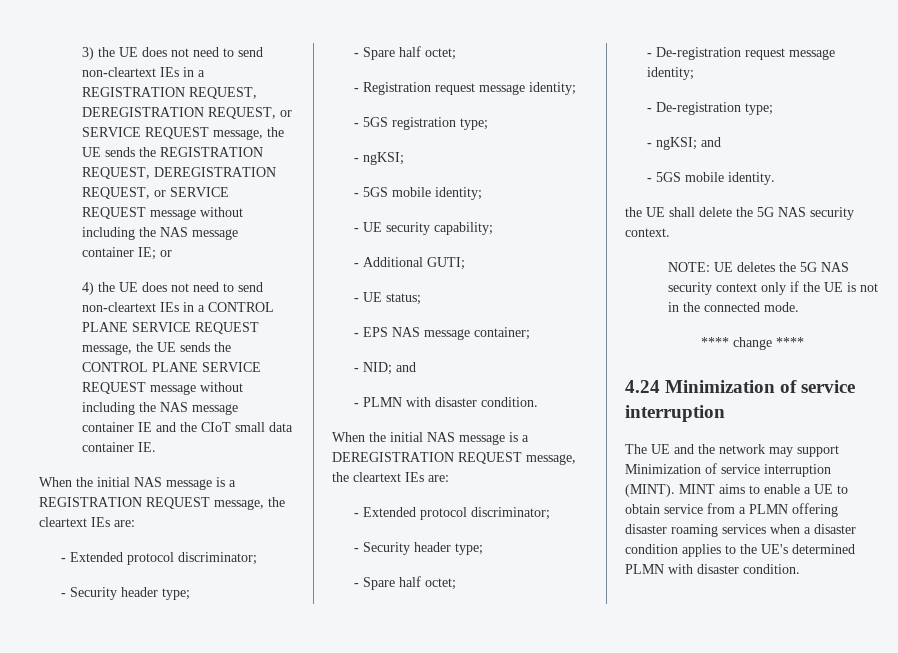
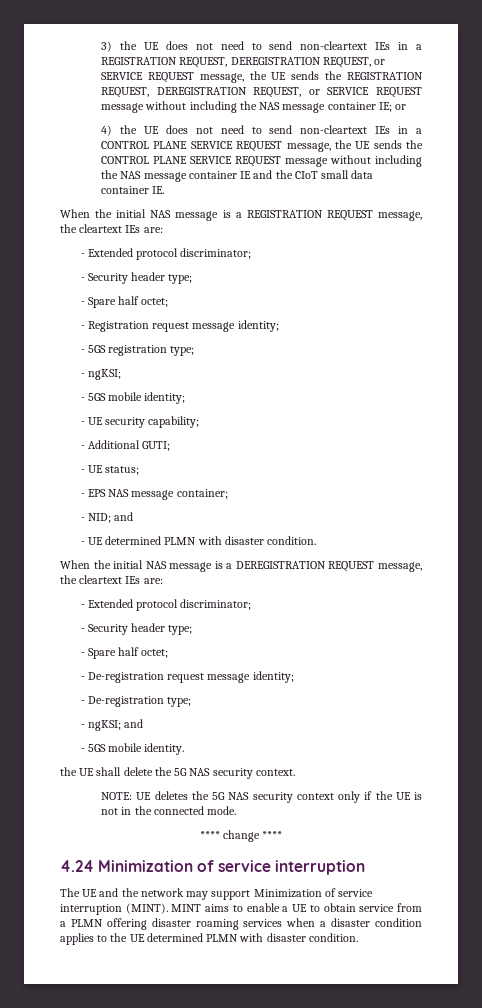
(359, 405) none -> [87,536,162,545] UE determined
[761,544,788,554] UE's -> [129,934,145,942] UE

